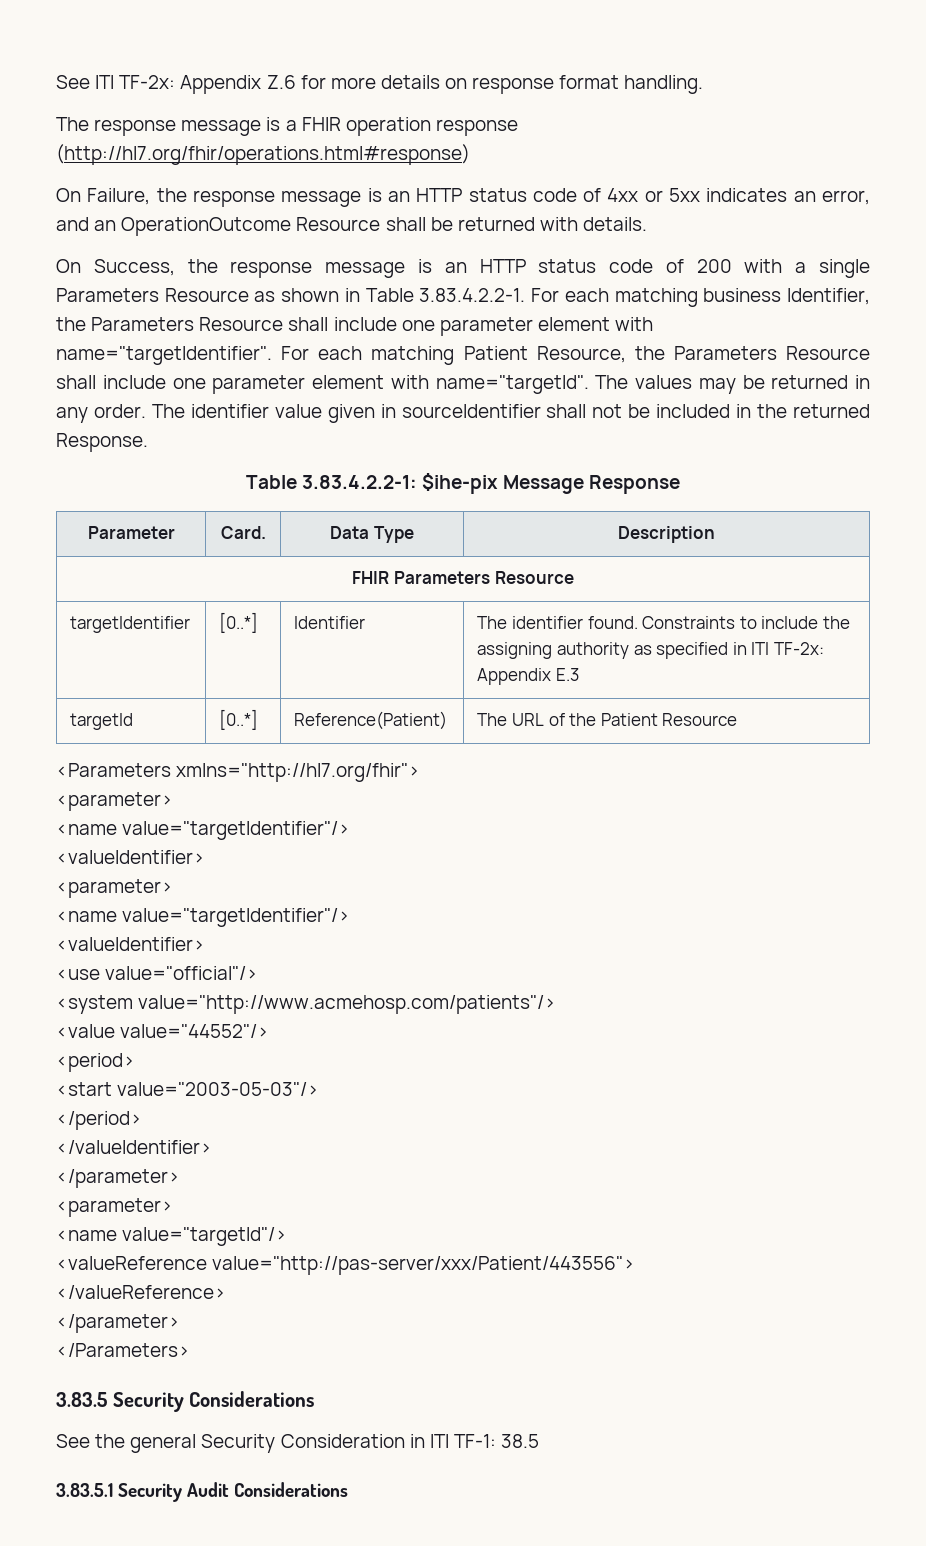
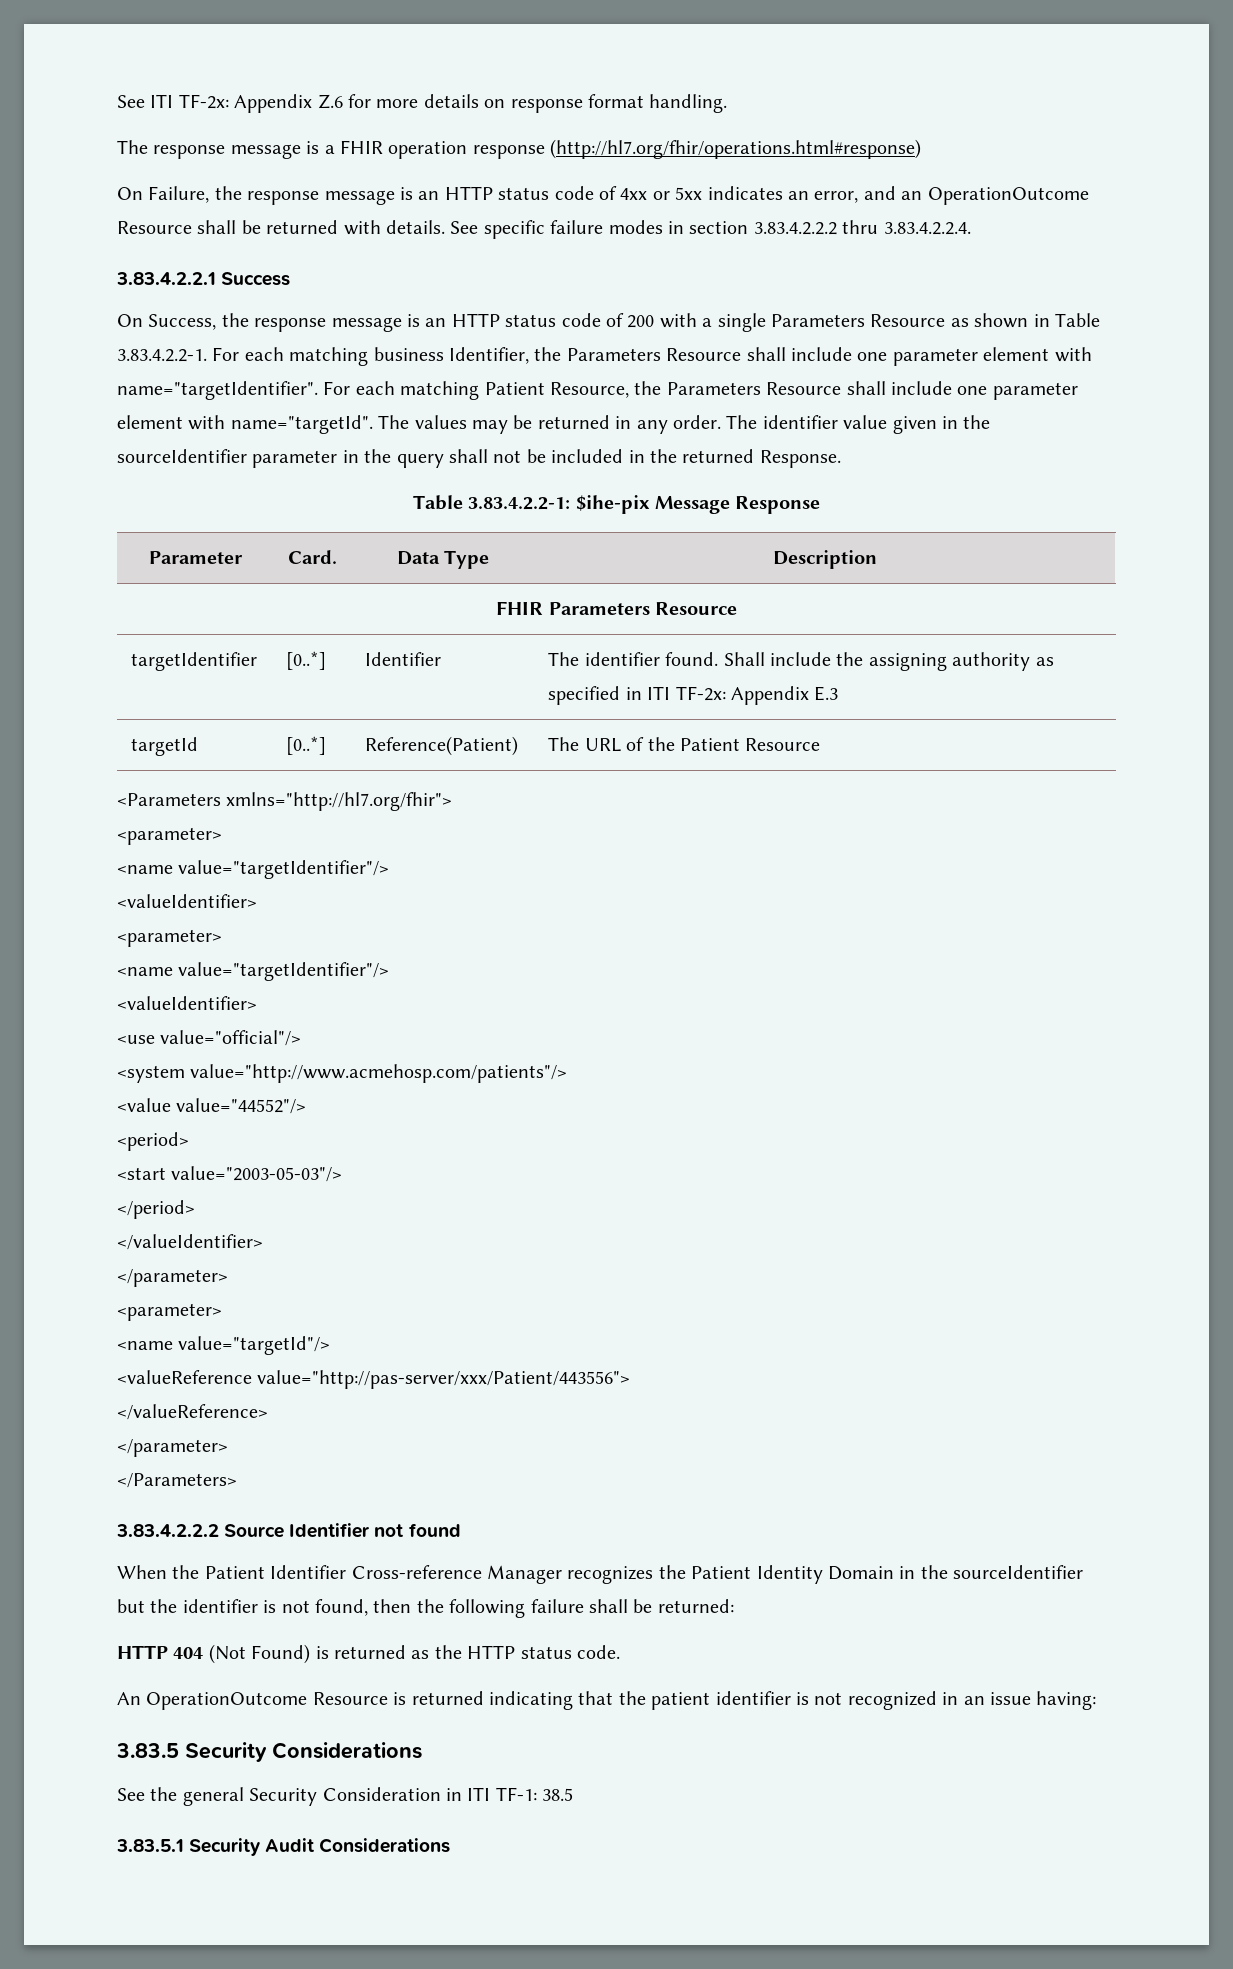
(648, 224) none -> [450,220,971,239] [116,272,291,286] See specific failure modes in section 3.83.4.2.2.2 thru 3.83.4.2.2.4. // 3.83.4.2.2.1 Success
[401,404,541,418] sourceIdentifier -> [963,415,991,429] [117,449,444,468] the sourceIdentifier parameter in the query
[642,616,757,629] Constraints to -> [723,652,765,666] Shall
(190, 1350) none -> [116,1523,461,1538] [117,1565,1084,1584] [117,1599,734,1618] [117,1644,620,1664] [117,1691,1097,1710] // 3.83.4.2.2.2 Source Identifier not found // When the Patient Identifier Cross-reference Manager recognizes the Patient Identity Domain in the sourceIdentifier but the identifier is not found, then the following failure shall be returned: // HTTP 404 (Not Found) is returned as the HTTP status code. // An OperationOutcome Resource is returned indicating that the patient identifier is not recognized in an issue having:

